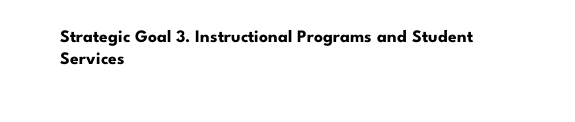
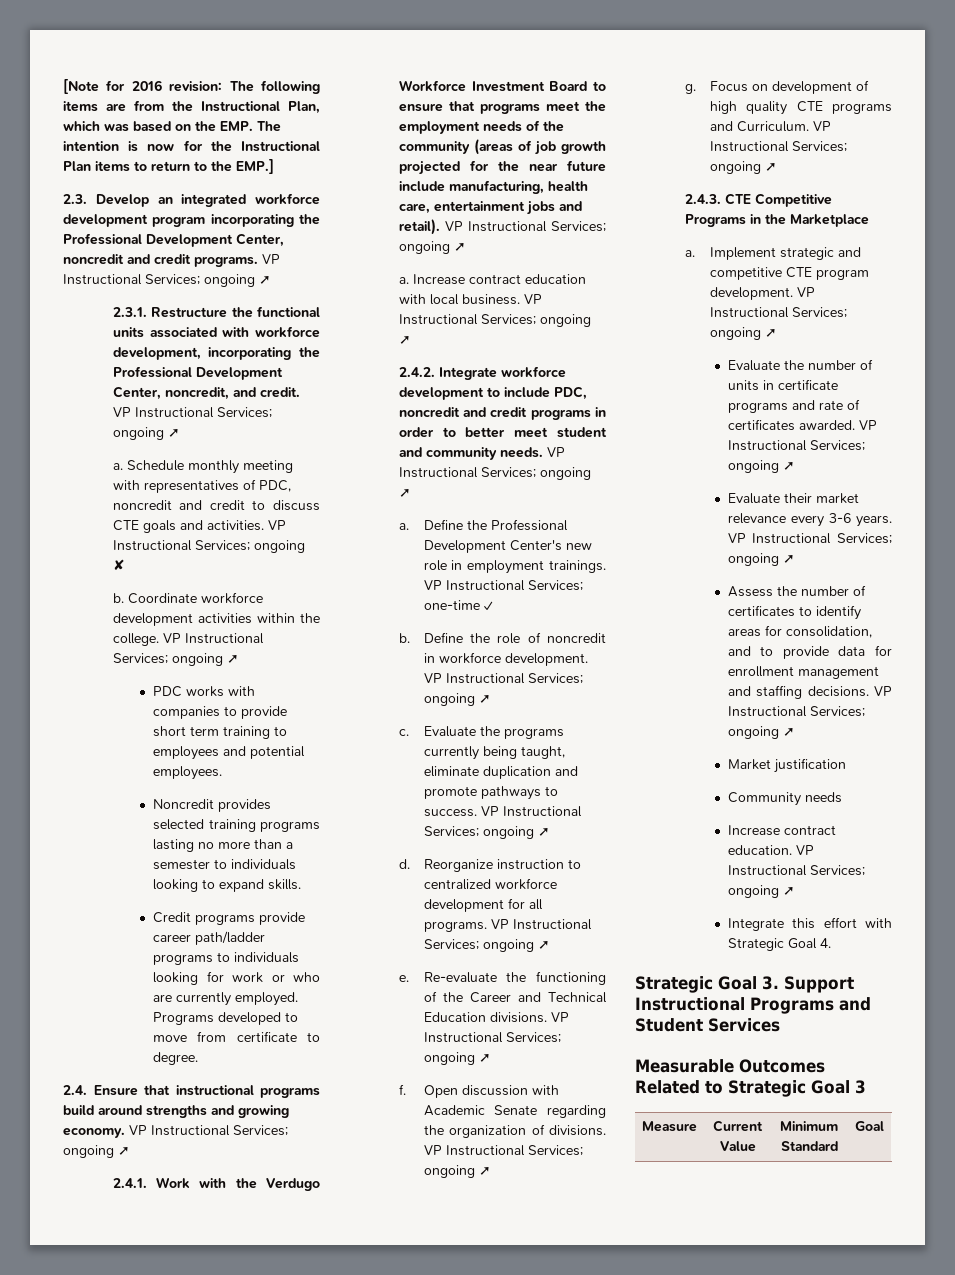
(60, 38) none -> [63,79,320,94] [63,100,320,114] [63,121,281,132] [63,140,320,152] [63,159,274,174] [63,193,320,207] [63,214,320,227] [63,233,284,247] [63,254,280,267] [63,274,271,287] [112,306,320,318] [112,326,320,338] [112,347,320,360] [112,366,283,380] [112,386,300,400] [112,407,272,418] [112,427,180,440] [112,460,293,474] [112,479,291,493] [112,500,320,511] [112,520,286,533] [112,540,305,553] [112,559,125,570] [112,592,263,604] [112,613,320,626] [112,633,264,646] [112,653,239,666] [153,686,256,697] [153,706,288,719] [153,726,288,739] [153,746,306,760] [153,766,223,780] [153,799,272,812] [153,819,320,832] [153,839,294,852] [153,859,297,870] [153,879,302,892] [153,912,306,925] [153,931,266,945] [153,952,300,965] [153,971,320,985] [153,992,299,1006] [153,1012,299,1025] [153,1031,320,1042] [153,1052,199,1065] [63,1085,320,1098] [63,1105,289,1118] [63,1125,288,1138] [63,1145,130,1158] [112,1177,320,1191] [398,80,606,92] [398,101,606,114] [398,120,564,134] [398,139,606,155] [398,160,606,175] [398,180,588,194] [398,201,582,215] [398,219,606,235] [398,241,466,254] [398,274,586,285] [398,294,542,305] [398,314,591,327] [398,335,411,344] [398,366,566,380] [398,386,587,400] [398,407,606,420] [398,427,607,438] [398,447,565,460] [398,467,591,480] [398,488,411,497] [398,519,568,531] [423,540,592,553] [423,560,606,574] [423,580,583,591] [423,600,493,611] [398,632,606,644] [423,652,588,666] [423,673,583,684] [423,693,491,706] [398,726,564,739] [423,746,565,760] [423,766,578,779] [423,786,558,800] [423,806,582,817] [423,826,550,839] [398,859,581,872] [423,878,557,890] [423,898,543,912] [423,919,592,932] [423,939,550,952] [398,971,606,985] [423,991,607,1003] [423,1012,569,1023] [423,1032,561,1043] [423,1052,491,1065] [398,1084,559,1098] [423,1105,606,1118] [423,1124,606,1138] [423,1145,583,1156] [423,1165,491,1178] [684,80,869,94] [709,101,892,115] [709,121,831,132] [709,141,847,152] [709,161,777,174] [684,193,832,207] [684,214,869,227] [684,247,861,260] [709,267,869,280] [709,287,815,300] [709,307,847,318] [709,327,777,340] [727,359,873,371] [727,379,838,391] [727,399,860,413] [727,419,877,431] [727,440,865,451] [727,460,795,473] [727,493,859,504] [727,513,892,527] [727,533,892,544] [727,553,795,566] [727,585,866,597] [727,605,861,620] [727,625,872,638] [727,645,892,659] [727,666,879,679] [727,685,892,699] [727,706,865,717] [727,726,795,739] [727,758,846,773] [727,792,842,806] [727,825,836,836] [727,845,814,855] [727,865,865,876] [727,885,795,898] [727,917,892,931] [727,938,831,951] [Note for 2016 revision: The following items are from the Instructional Plan, which was based on the EMP. The intention is now for the Instructional Plan items to return to the EMP.] // 2.3. Develop an integrated workforce development program incorporating the Professional Development Center, noncredit and credit programs. VP Instructional Services; ongoing ➚ // 2.3.1. Restructure the functional units associated with workforce development, incorporating the Professional Development Center, noncredit, and credit. VP Instructional Services; ongoing ➚ // a. Schedule monthly meeting with representatives of PDC, noncredit and credit to discuss CTE goals and activities. VP Instructional Services; ongoing ✘ // b. Coordinate workforce development activities within the college. VP Instructional Services; ongoing ➚ // PDC works with companies to provide short term training to employees and potential employees. // Noncredit provides selected training programs lasting no more than a semester to individuals looking to expand skills. // Credit programs provide career path/ladder programs to individuals looking for work or who are currently employed. Programs developed to move from certificate to degree. // 2.4. Ensure that instructional programs build around strengths and growing economy. VP Instructional Services; ongoing ➚ // 2.4.1. Work with the Verdugo Workforce Investment Board to ensure that programs meet the employment needs of the community (areas of job growth projected for the near future include manufacturing, health care, entertainment jobs and retail). VP Instructional Services; ongoing ➚ // a. Increase contract education with local business. VP Instructional Services; ongoing ➚ // 2.4.2. Integrate workforce development to include PDC, noncredit and credit programs in order to better meet student and community needs. VP Instructional Services; ongoing ➚ // a. Define the Professional Development Center's new role in employment trainings. VP Instructional Services; one-time ✓ // b. Define the role of noncredit in workforce development. VP Instructional Services; ongoing ➚ // c. Evaluate the programs currently being taught, eliminate duplication and promote pathways to success. VP Instructional Services; ongoing ➚ // d. Reorganize instruction to centralized workforce development for all programs. VP Instructional Services; ongoing ➚ // e. Re-evaluate the functioning of the Career and Technical Education divisions. VP Instructional Services; ongoing ➚ // f. Open discussion with Academic Senate regarding the organization of divisions. VP Instructional Services; ongoing ➚ // g. Focus on development of high quality CTE programs and Curriculum. VP Instructional Services; ongoing ➚ // 2.4.3. CTE Competitive Programs in the Marketplace // a. Implement strategic and competitive CTE program development. VP Instructional Services; ongoing ➚ // Evaluate the number of units in certificate programs and rate of certificates awarded. VP Instructional Services; ongoing ➚ // Evaluate their market relevance every 3-6 years. VP Instructional Services; ongoing ➚ // Assess the number of certificates to identify areas for consolidation, and to provide data for enrollment management and staffing decisions. VP Instructional Services; ongoing ➚ // Market justification // Community needs // Increase contract education. VP Instructional Services; ongoing ➚ // Integrate this effort with Strategic Goal 4. //
(190, 36) none -> [784,976,854,993] Support
(125, 58) none -> [635,1059,825,1073] [635,1080,866,1097] [641,1121,697,1132] [713,1120,763,1132] [719,1141,756,1152] [780,1121,838,1131] [780,1141,838,1151] [855,1121,884,1131] // Measurable Outcomes Related to Strategic Goal 3 // Measure | Current Value | Minimum Standard | Goal

